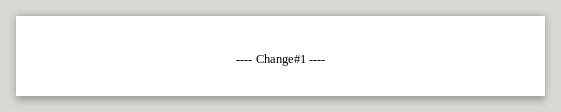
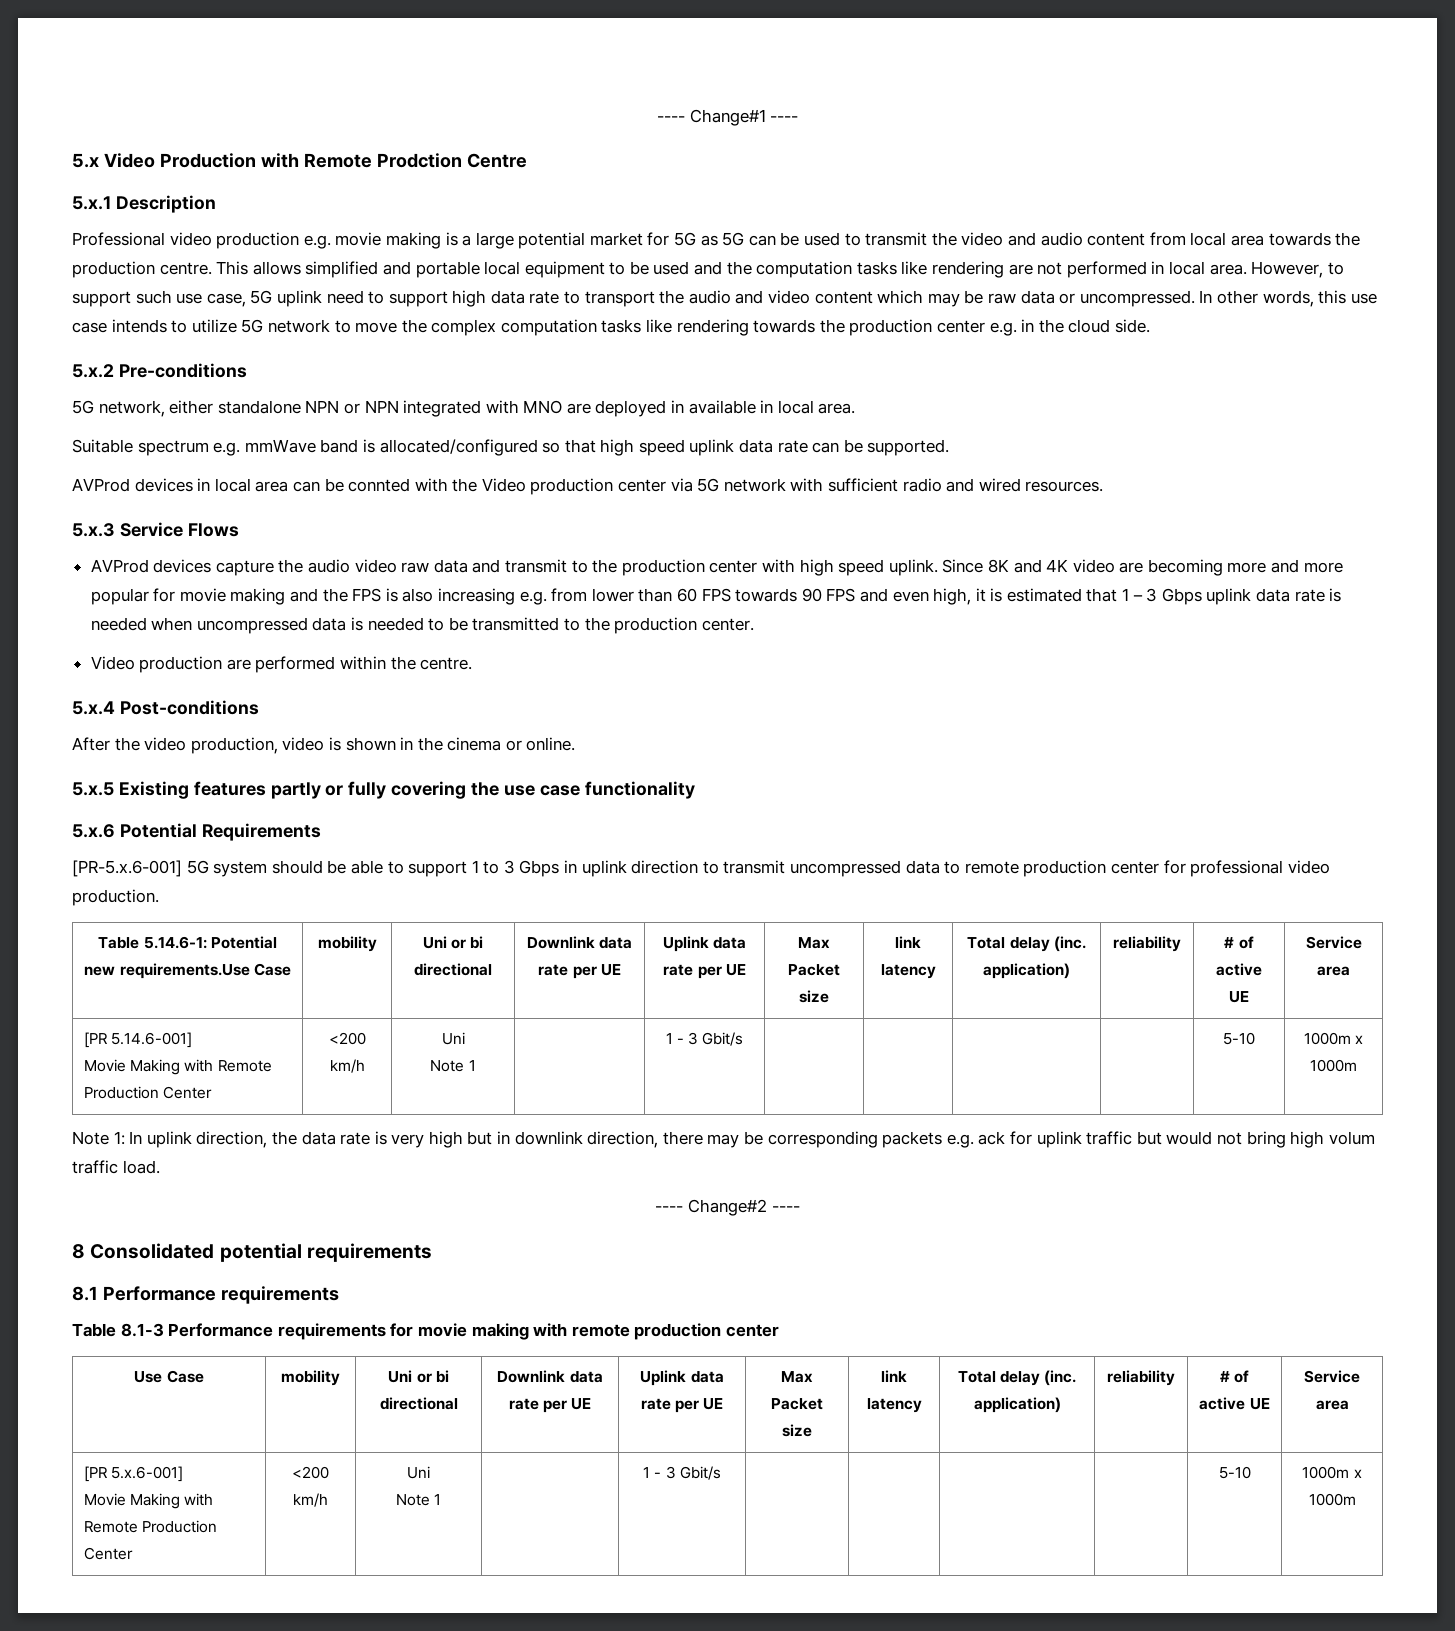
(325, 61) none -> [72,153,527,168] [72,195,216,213] [72,232,1361,249] [72,261,1344,278] [72,290,1377,307] [72,319,1150,336] [72,363,247,378] [72,400,856,417] [72,439,950,456] [72,478,1104,495] [72,522,239,537] [90,559,1343,576] [90,588,1342,605] [90,617,754,634] [90,656,473,673] [72,700,259,715] [72,737,576,754] [72,781,695,799] [72,823,321,841] [72,860,1330,877] [72,889,159,906] [98,936,277,949] [84,963,291,979] [317,936,377,952] [422,936,484,949] [414,963,492,976] [526,936,633,949] [538,964,621,979] [662,936,747,952] [663,964,746,979] [798,937,830,949] [788,964,840,976] [799,990,829,1003] [895,936,921,948] [880,964,936,979] [967,936,1086,952] [983,963,1070,979] [1113,936,1181,952] [1224,936,1254,949] [1216,963,1262,976] [1229,991,1249,1003] [1305,936,1362,949] [1317,966,1350,976] [83,1032,193,1048] [83,1059,272,1075] [83,1086,213,1099] [328,1032,366,1045] [329,1059,365,1073] [441,1032,465,1045] [430,1060,476,1072] [665,1032,744,1046] [1223,1032,1255,1045] [1303,1032,1364,1045] [1310,1059,1357,1072] [72,1131,1375,1148] [72,1160,160,1174] [655,1199,800,1216] [72,1243,432,1262] [72,1286,339,1304] [72,1323,779,1340] [134,1370,204,1383] [281,1370,340,1386] [388,1370,449,1383] [379,1397,458,1410] [497,1370,603,1383] [508,1398,592,1413] [640,1370,724,1386] [640,1398,724,1413] [781,1371,813,1383] [771,1398,823,1410] [782,1424,812,1437] [881,1370,907,1382] [866,1398,922,1413] [957,1370,1077,1386] [973,1397,1061,1413] [1107,1370,1175,1386] [1219,1370,1250,1383] [1199,1397,1270,1410] [1304,1370,1360,1383] [1315,1400,1349,1410] [83,1466,184,1482] [83,1493,214,1509] [83,1520,218,1533] [83,1547,133,1560] [292,1466,329,1479] [293,1493,328,1507] [407,1466,430,1479] [395,1494,442,1506] [643,1466,721,1480] [1218,1466,1251,1479] [1302,1466,1362,1479] [1308,1493,1356,1506] // 5.x Video Production with Remote Prodction Centre // 5.x.1 Description // Professional video production e.g. movie making is a large potential market for 5G as 5G can be used to transmit the video and audio content from local area towards the production centre. This allows simplified and portable local equipment to be used and the computation tasks like rendering are not performed in local area. However, to support such use case, 5G uplink need to support high data rate to transport the audio and video content which may be raw data or uncompressed. In other words, this use case intends to utilize 5G network to move the complex computation tasks like rendering towards the production center e.g. in the cloud side. // 5.x.2 Pre-conditions // 5G network, either standalone NPN or NPN integrated with MNO are deployed in available in local area. // Suitable spectrum e.g. mmWave band is allocated/configured so that high speed uplink data rate can be supported. // AVProd devices in local area can be connted with the Video production center via 5G network with sufficient radio and wired resources. // 5.x.3 Service Flows // AVProd devices capture the audio video raw data and transmit to the production center with high speed uplink. Since 8K and 4K video are becoming more and more popular for movie making and the FPS is also increasing e.g. from lower than 60 FPS towards 90 FPS and even high, it is estimated that 1 – 3 Gbps uplink data rate is needed when uncompressed data is needed to be transmitted to the production center. // Video production are performed within the centre. // 5.x.4 Post-conditions // After the video production, video is shown in the cinema or online. // 5.x.5 Existing features partly or fully covering the use case functionality // 5.x.6 Potential Requirements // [PR-5.x.6-001] 5G system should be able to support 1 to 3 Gbps in uplink direction to transmit uncompressed data to remote production center for professional video production. // Table 5.14.6-1: Potential new requirements.Use Case | mobility | Uni or bi directional | Downlink data rate per UE | Uplink data rate per UE | Max Packet size | link latency | Total delay (inc. application) | reliability | # of active UE | Service area // [PR 5.14.6-001] // Movie Making with Remote Production Center | <200 km/h | Uni // Note 1 | | 1 - 3 Gbit/s | | | | | 5-10 | 1000m x 1000m // Note 1: In uplink direction, the data rate is very high but in downlink direction, there may be corresponding packets e.g. ack for uplink traffic but would not bring high volum traffic load. // ---- Change#2 ---- // 8 Consolidated potential requirements // 8.1 Performance requirements // Table 8.1-3 Performance requirements for movie making with remote production center // Use Case | mobility | Uni or bi directional | Downlink data rate per UE | Uplink data rate per UE | Max Packet size | link latency | Total delay (inc. application) | reliability | # of active UE | Service area // [PR 5.x.6-001] // Movie Making with Remote Production Center | <200 km/h | Uni // Note 1 | | 1 - 3 Gbit/s | | | | | 5-10 | 1000m x 1000m

